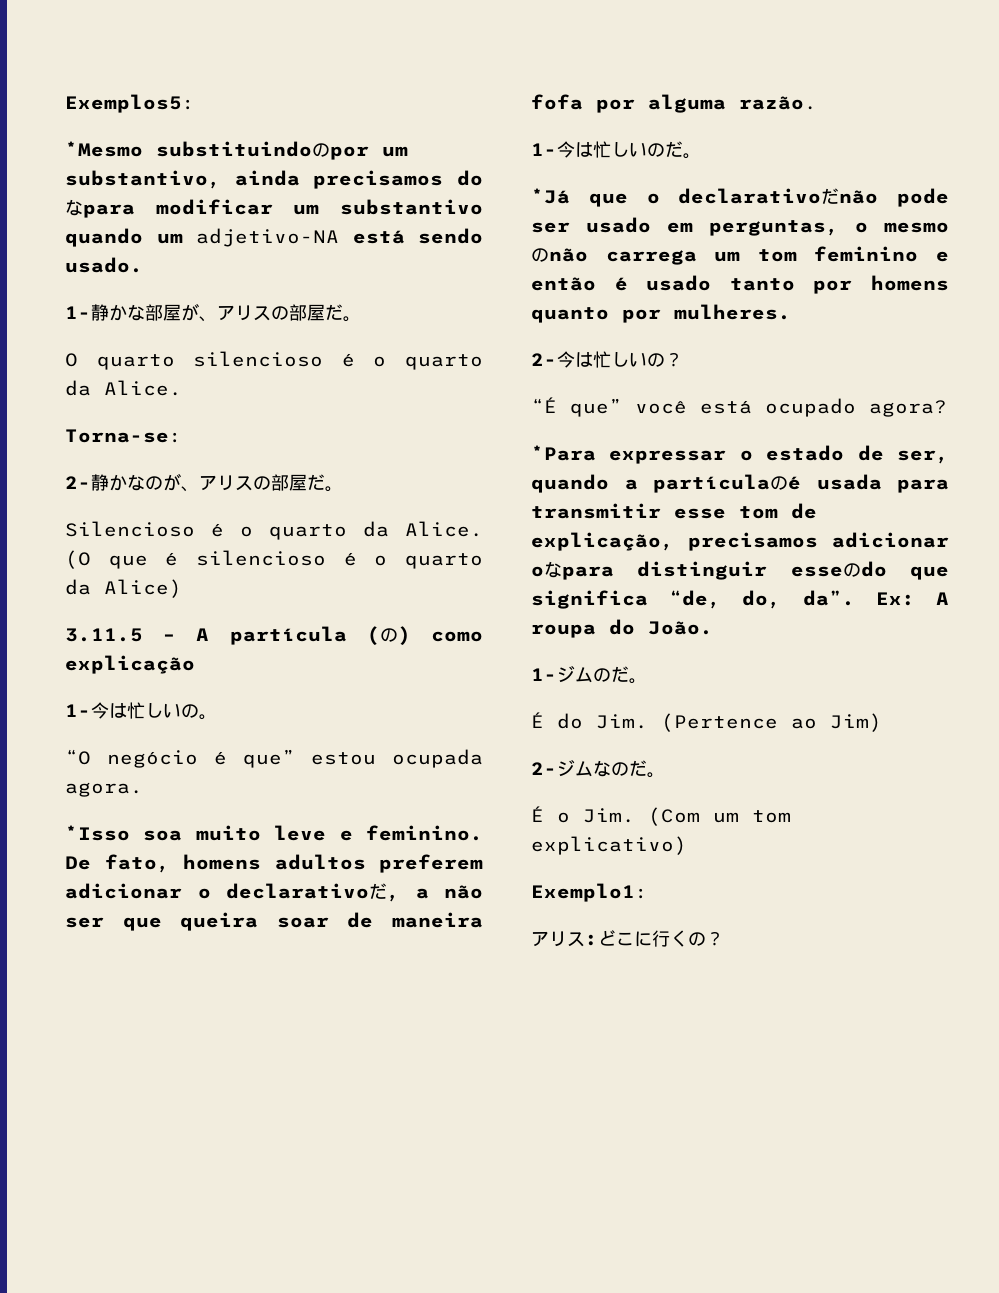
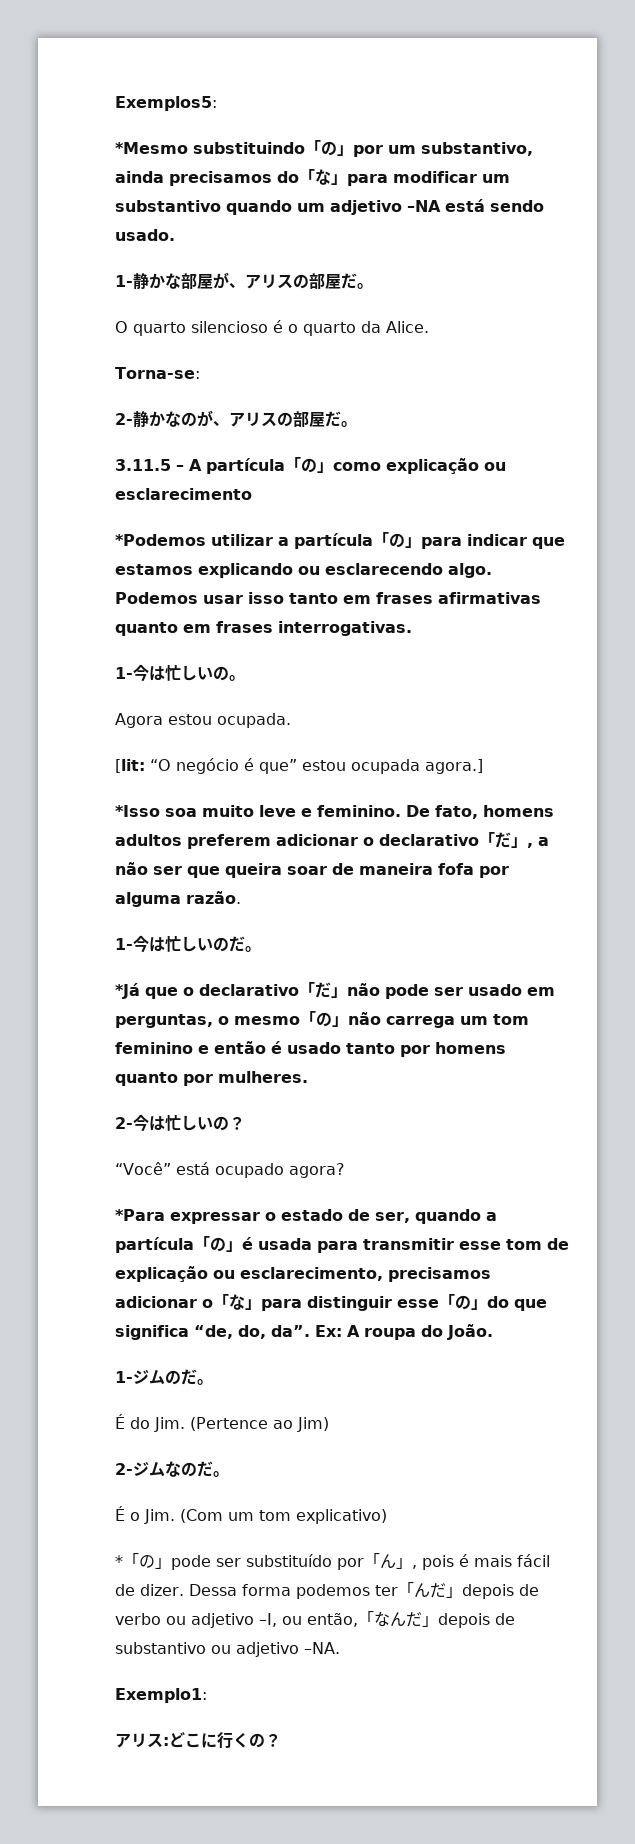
[312,143,330,157] の -> [305,140,353,156] 「の」
[65,199,83,216] な -> [299,169,347,185] 「な」
[196,228,339,247] adjetivo-NA -> [330,200,441,215] adjetivo –NA
[65,521,483,540] [65,550,484,569] [65,579,182,598] // Silencioso é o quarto da Alice. (O que é silencioso é o quarto da Alice) -> (357, 424) none
[366,626,411,645] (の) -> [285,457,333,473] 「の」
(195, 664) none -> [484,462,506,471] [115,488,252,500] [115,532,565,549] [115,563,492,578] [115,592,541,604] [115,621,412,636] ou esclarecimento // *Podemos utilizar a partícula「の」para indicar que estamos explicando ou esclarecendo algo. Podemos usar isso tanto em frases afirmativas quanto em frases interrogativas.
(217, 717) none -> [115,713,291,728] [115,759,145,773] Agora estou ocupada. // [lit:
[65,782,143,797] agora. -> [425,759,483,774] agora.]
[369,883,387,899] だ -> [479,832,527,848] 「だ」
[821,188,840,204] だ -> [299,982,347,998] 「だ」
[531,248,549,262] の -> [300,1011,348,1027] 「の」
[531,397,687,417] “É que” você -> [115,1162,171,1175] “Você”
[770,476,788,490] の -> [194,1236,242,1252] 「の」
[531,532,674,551] explicação, -> [115,1266,383,1282] explicação ou esclarecimento,
[544,561,562,578] な -> [213,1294,261,1310] 「な」
[842,563,861,577] の -> [439,1294,487,1310] 「の」
(687, 845) none -> [115,1553,550,1570] [115,1582,539,1599] [115,1611,515,1628] [115,1642,340,1657] // *「の」pode ser substituído por「ん」, pois é mais fácil de dizer. Dessa forma podemos ter「んだ」depois de verbo ou adjetivo –I, ou então,「なんだ」depois de substantivo ou adjetivo –NA.

